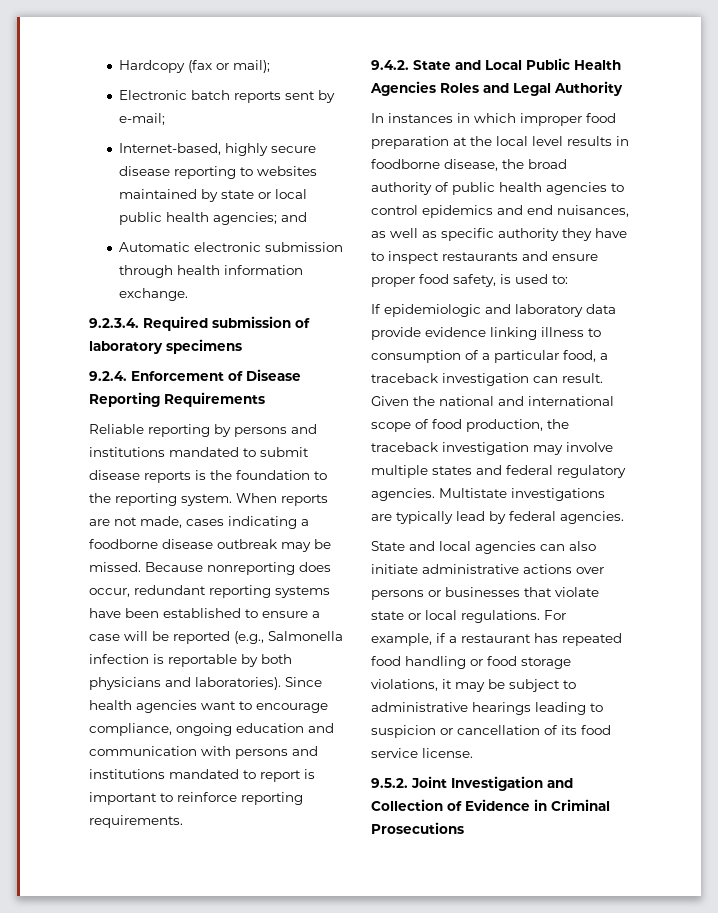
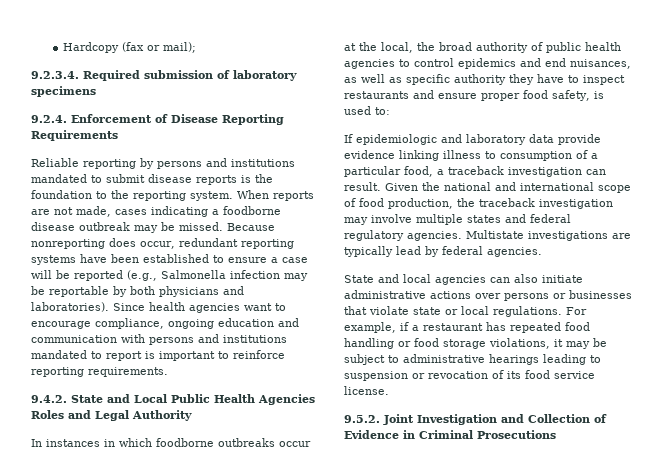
[118,90,335,103] [118,113,165,125] [118,143,316,156] [118,166,317,179] [118,189,307,202] [118,212,307,225] [118,242,343,252] [118,265,303,278] [118,288,188,301] // Electronic batch reports sent by e-mail; // Internet-based, highly secure disease reporting to websites maintained by state or local public health agencies; and // Automatic electronic submission through health information exchange. -> (197, 47) none
[153,654,164,664] is -> [284,273,308,281] [31,286,45,295] may be
[520,113,616,126] [371,136,629,149] [371,159,498,171] improper food preparation at the local level results in foodborne disease, -> [156,438,311,447] [344,42,413,53] foodborne outbreaks occur at the local,
[371,725,540,738] suspicion or cancellation -> [344,371,488,381] suspension or revocation

